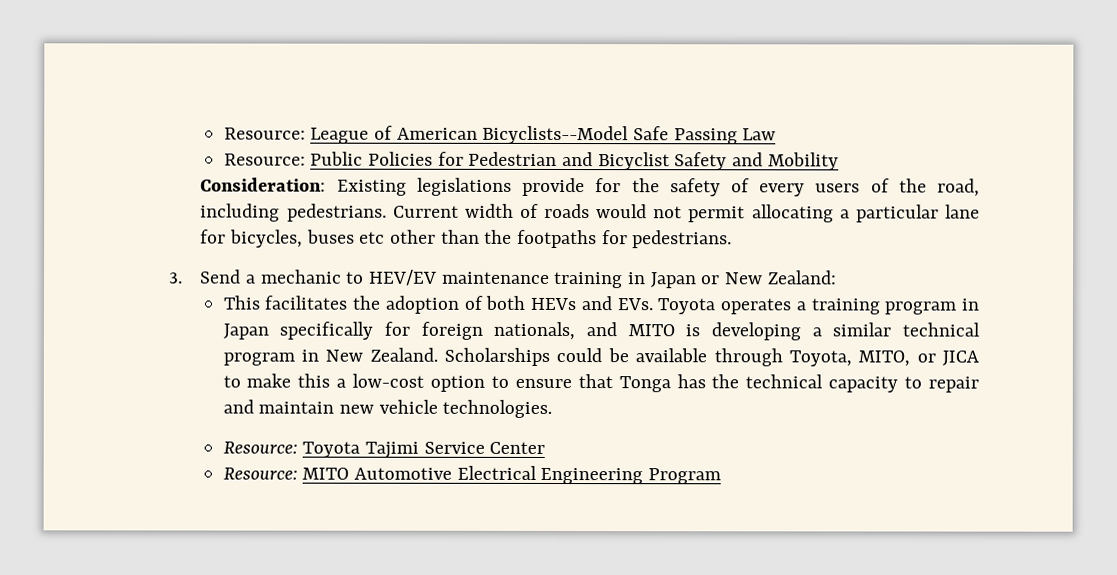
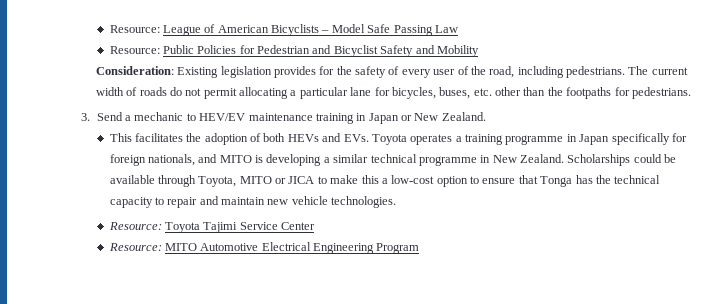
[482,125,630,145] Bicyclists--Model -> [271,24,365,36] Bicyclists – Model
[416,177,586,197] legislations provide -> [220,66,316,78] legislation provides
[815,183,861,193] users -> [433,69,456,75] user
[392,205,459,218] Current -> [628,66,688,75] The current
[596,204,648,219] would -> [169,87,182,96] do
[306,229,386,244] buses etc -> [439,87,492,99] buses, etc.
[767,270,837,285] Zealand: -> [441,112,486,121] Zealand.
[884,301,957,315] program -> [505,135,564,145] programme
[222,352,295,366] program -> [418,156,477,166] programme
[858,350,911,367] MITO, -> [239,176,272,184] MITO

